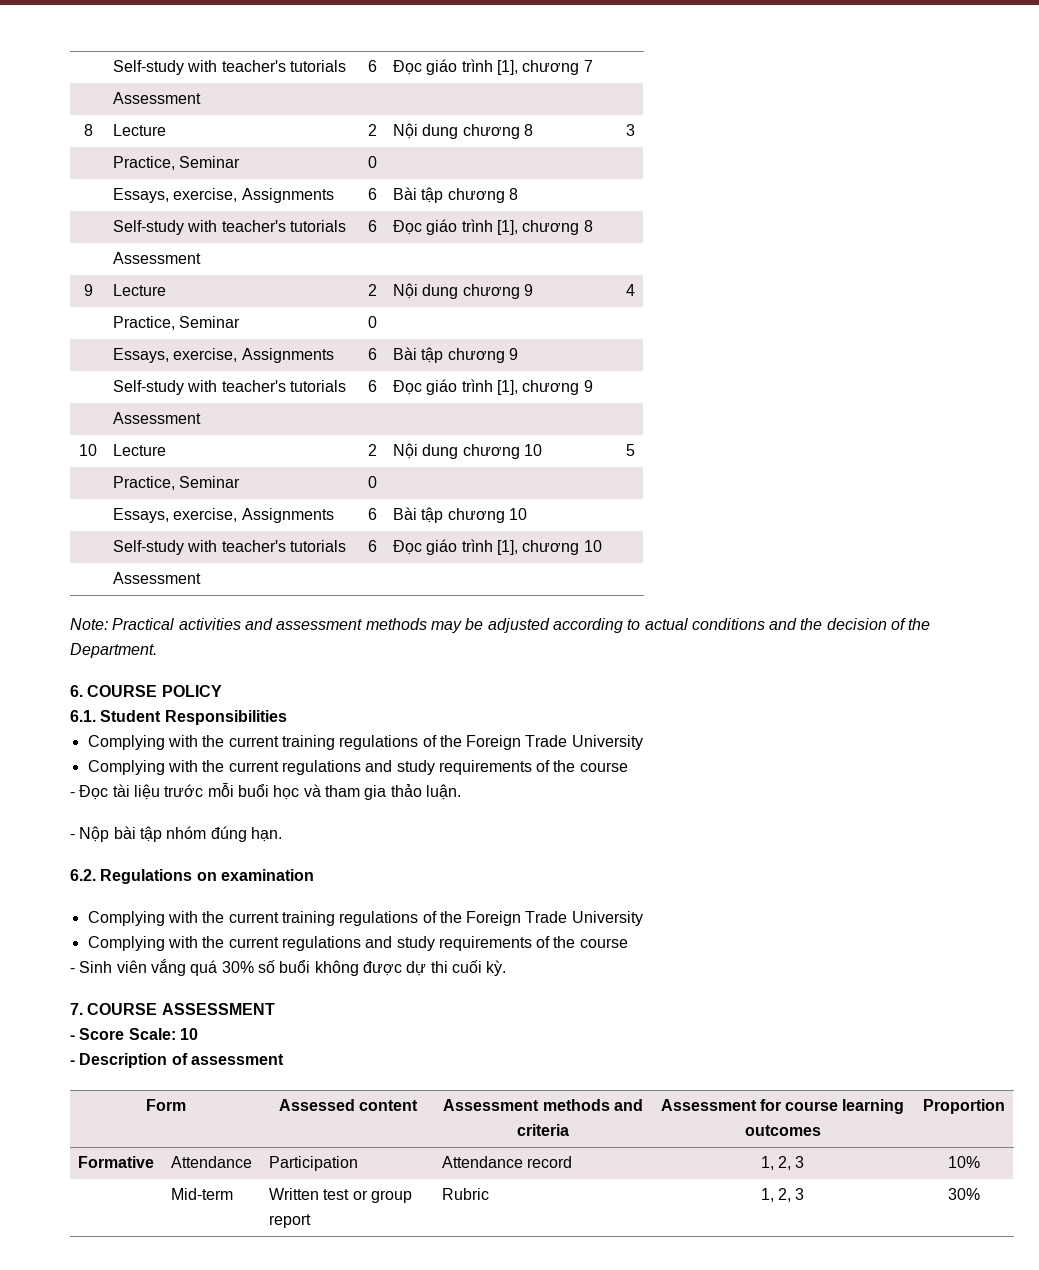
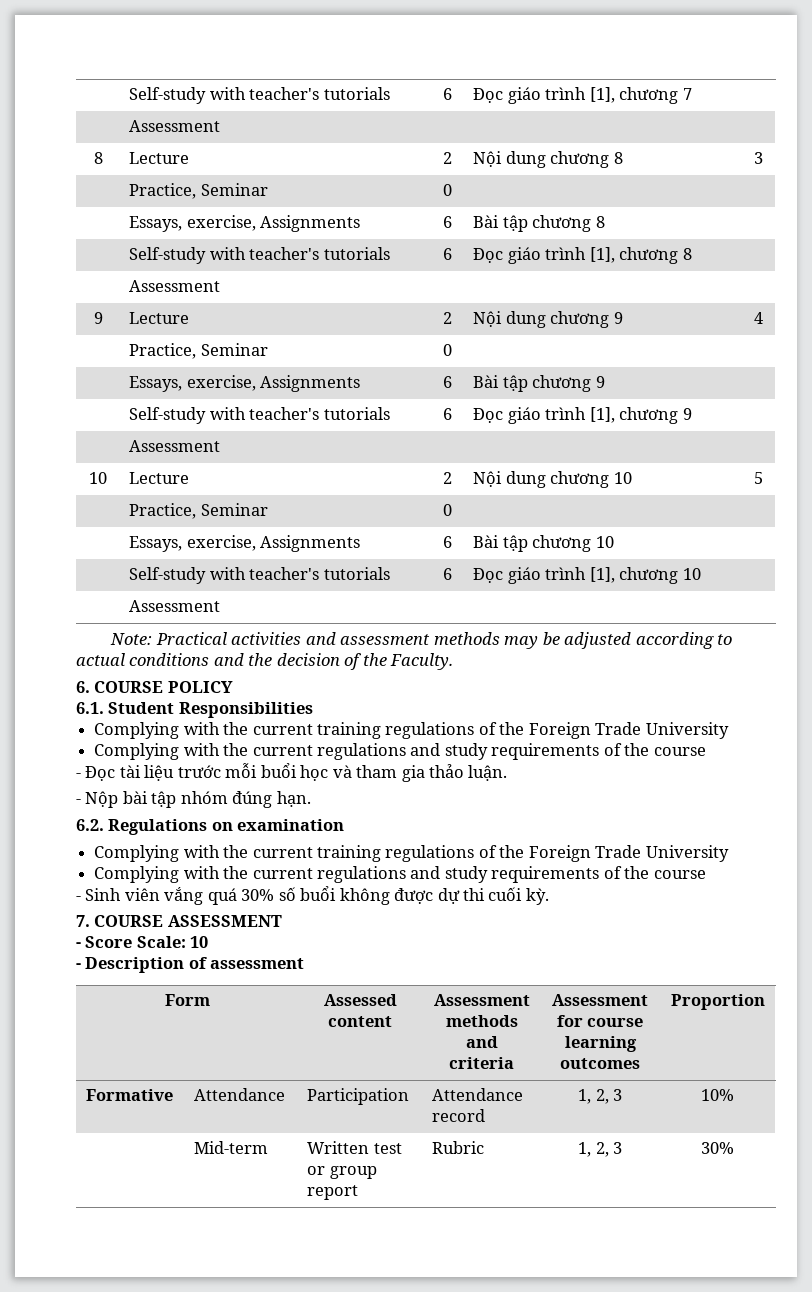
[70,643,157,658] Department. -> [390,653,454,670] Faculty.

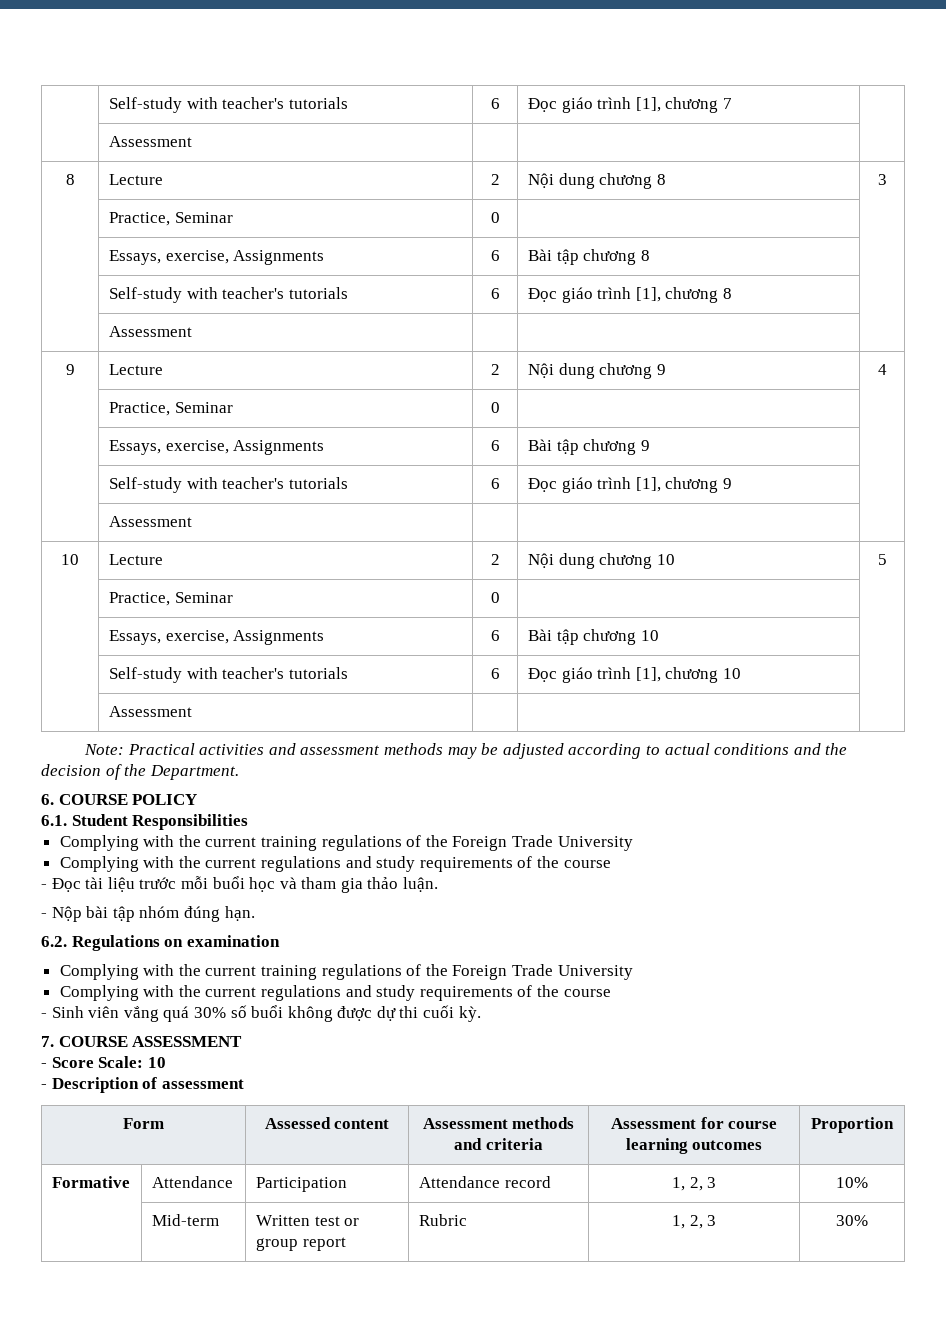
[390,653,454,670] Faculty. -> [149,765,239,780] Department.

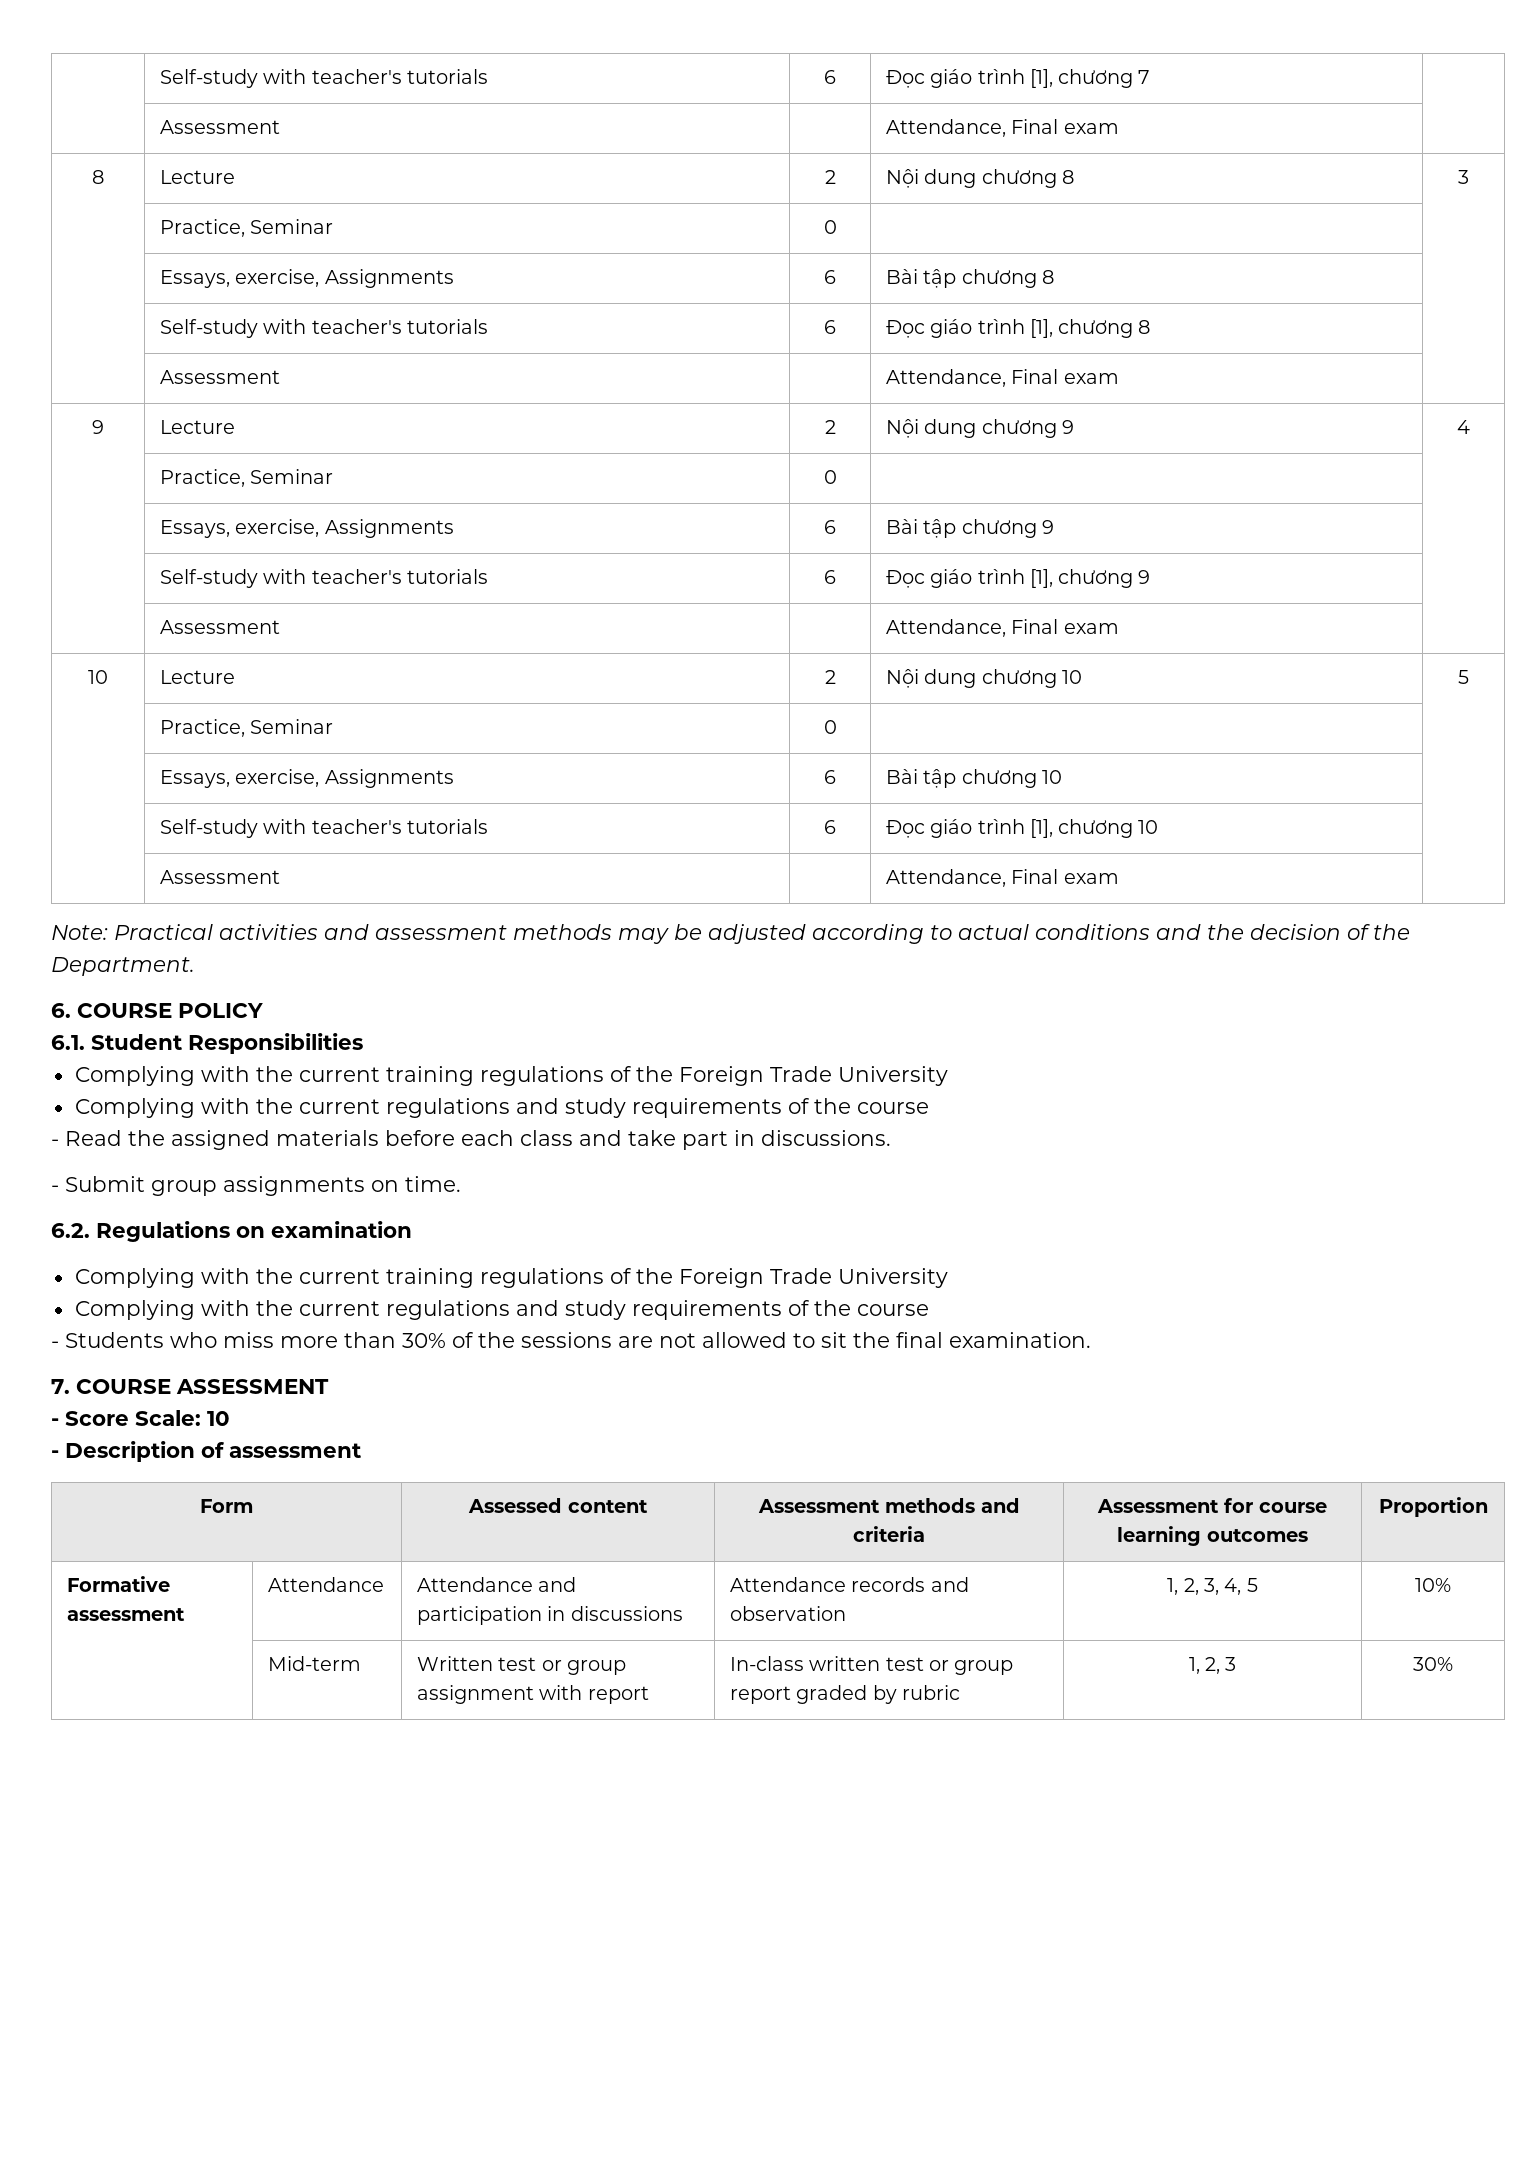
(192, 141) none -> [886,119,1119,137] Attendance, Final exam
(192, 331) none -> [886,369,1119,387] Attendance, Final exam
(192, 521) none -> [886,619,1119,637] Attendance, Final exam
(192, 711) none -> [886,869,1119,887] Attendance, Final exam
[51,876,439,893] [41,906,255,922] Đọc tài liệu trước mỗi buổi học và tham gia thảo luận. // - Nộp bài tập nhóm đúng hạn. -> [65,1130,891,1150] [51,1176,461,1196] Read the assigned materials before each class and take part in discussions. // - Submit group assignments on time.
[51,1005,481,1022] Sinh viên vắng quá 30% số buổi không được dự thi cuối kỳ. -> [65,1332,1091,1348] Students who miss more than 30% of the sessions are not allowed to sit the final examination.
(130, 1182) none -> [67,1608,186,1621] assessment
[255,1177,347,1192] [418,1176,551,1188] [671,1177,717,1191] Participation | Attendance record | 1, 2, 3 -> [417,1577,577,1592] [417,1606,683,1625] [730,1577,969,1592] [730,1606,847,1621] [1167,1578,1258,1595] Attendance and participation in discussions | Attendance records and observation | 1, 2, 3, 4, 5
(298, 1244) none -> [417,1685,583,1704] assignment with
[418,1214,467,1226] Rubric -> [730,1656,1014,1675] [730,1685,960,1704] In-class written test or group report graded by rubric

